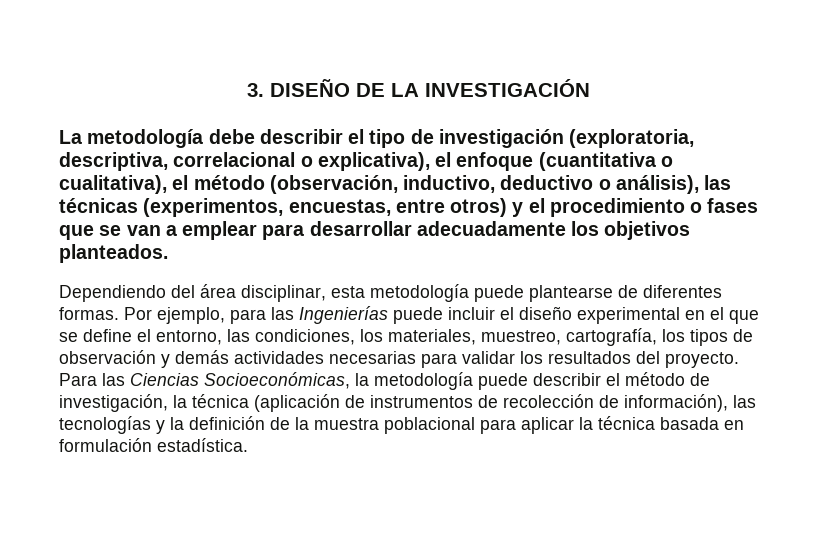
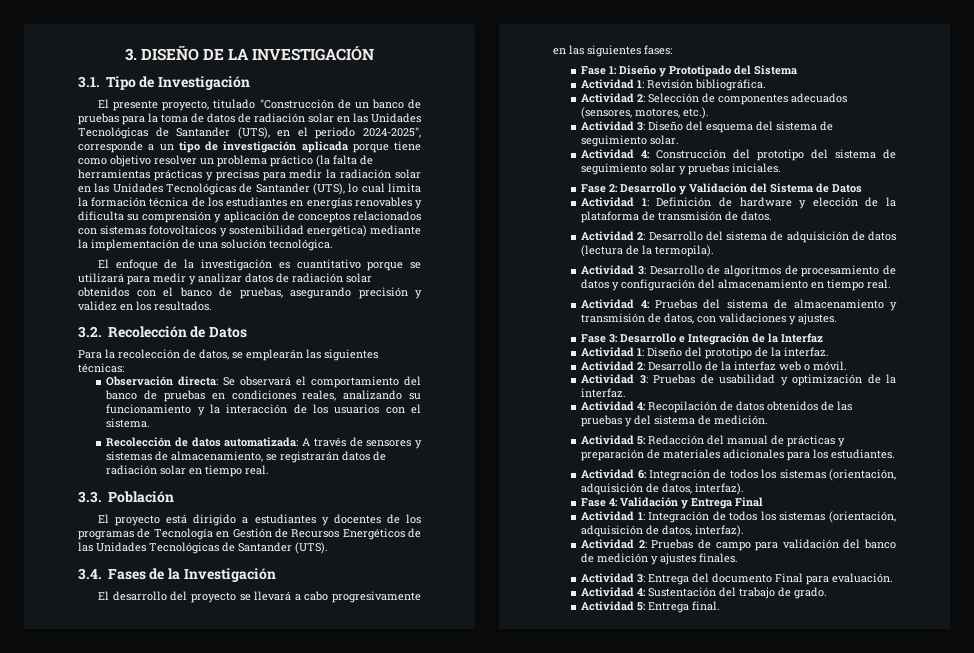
[59,129,695,148] [59,152,673,171] [59,175,732,194] [59,198,759,217] [59,221,691,240] [59,244,168,263] [59,284,722,302] [59,306,759,324] [59,328,753,346] [59,350,739,368] [59,372,710,390] [59,394,756,412] [59,416,744,434] [59,438,248,452] La metodología debe describir el tipo de investigación (exploratoria, descriptiva, correlacional o explicativa), el enfoque (cuantitativa o cualitativa), el método (observación, inductivo, deductivo o análisis), las técnicas (experimentos, encuestas, entre otros) y el procedimiento o fases que se van a emplear para desarrollar adecuadamente los objetivos planteados. // Dependiendo del área disciplinar, esta metodología puede plantearse de diferentes formas. Por ejemplo, para las Ingenierías puede incluir el diseño experimental en el que se define el entorno, las condiciones, los materiales, muestreo, cartografía, los tipos de observación y demás actividades necesarias para validar los resultados del proyecto. Para las Ciencias Socioeconómicas, la metodología puede describir el método de investigación, la técnica (aplicación de instrumentos de recolección de información), las tecnologías y la definición de la muestra poblacional para aplicar la técnica basada en formulación estadística. -> [78,76,251,90] [97,99,421,111] [78,113,421,125] [78,127,421,139] [78,141,421,153] [78,155,373,167] [78,169,421,181] [78,183,421,195] [78,197,423,209] [78,211,421,223] [78,225,421,237] [78,239,333,251] [97,259,421,271] [78,273,372,285] [78,287,422,299] [78,301,212,311] [78,326,248,338] [78,349,378,361] [78,363,124,373] [106,376,421,388] [105,390,421,402] [106,404,421,416] [106,418,151,428] [106,437,423,449] [106,451,387,463] [106,465,270,477] [78,491,174,503] [97,514,421,526] [78,528,421,540] [78,542,328,554] [78,568,276,582] [97,591,421,603] [553,45,672,57] [581,65,798,77] [581,79,767,91] [581,93,848,105] [581,107,710,119] [581,121,834,133] [581,135,680,147] [581,149,896,161] [581,163,782,175] [581,183,863,195] [581,197,896,209] [581,211,773,223] [581,231,896,243] [581,245,715,257] [581,265,896,277] [581,279,892,291] [581,299,897,311] [581,313,838,325] [581,333,824,345] [581,347,830,359] [581,361,848,371] [581,374,896,386] [581,388,627,398] [581,401,853,413] [581,415,769,427] [581,435,846,447] [581,449,896,461] [581,469,896,481] [581,483,745,495] [581,497,764,509] [581,511,896,523] [581,525,745,537] [581,539,896,551] [581,553,739,565] [581,573,894,585] [581,587,828,599] [581,601,721,613] 3.1. Tipo de Investigación // El presente proyecto, titulado "Construcción de un banco de pruebas para la toma de datos de radiación solar en las Unidades Tecnológicas de Santander (UTS), en el periodo 2024-2025", corresponde a un tipo de investigación aplicada porque tiene como objetivo resolver un problema práctico (la falta de herramientas prácticas y precisas para medir la radiación solar en las Unidades Tecnológicas de Santander (UTS), lo cual limita la formación técnica de los estudiantes en energías renovables y dificulta su comprensión y aplicación de conceptos relacionados con sistemas fotovoltaicos y sostenibilidad energética) mediante la implementación de una solución tecnológica. // El enfoque de la investigación es cuantitativo porque se utilizará para medir y analizar datos de radiación solar obtenidos con el banco de pruebas, asegurando precisión y validez en los resultados. // 3.2. Recolección de Datos // Para la recolección de datos, se emplearán las siguientes técnicas: // Observación directa: Se observará el comportamiento del banco de pruebas en condiciones reales, analizando su funcionamiento y la interacción de los usuarios con el sistema. // Recolección de datos automatizada: A través de sensores y sistemas de almacenamiento, se registrarán datos de radiación solar en tiempo real. // 3.3. Población // El proyecto está dirigido a estudiantes y docentes de los programas de Tecnología en Gestión de Recursos Energéticos de las Unidades Tecnológicas de Santander (UTS). // 3.4. Fases de la Investigación // El desarrollo del proyecto se llevará a cabo progresivamente en las siguientes fases: // Fase 1: Diseño y Prototipado del Sistema // Actividad 1: Revisión bibliográfica. // Actividad 2: Selección de componentes adecuados (sensores, motores, etc.). // Actividad 3: Diseño del esquema del sistema de seguimiento solar. // Actividad 4: Construcción del prototipo del sistema de seguimiento solar y pruebas iniciales. // Fase 2: Desarrollo y Validación del Sistema de Datos // Actividad 1: Definición de hardware y elección de la plataforma de transmisión de datos. // Actividad 2: Desarrollo del sistema de adquisición de datos (lectura de la termopila). // Actividad 3: Desarrollo de algoritmos de procesamiento de datos y configuración del almacenamiento en tiempo real. // Actividad 4: Pruebas del sistema de almacenamiento y transmisión de datos, con validaciones y ajustes. // Fase 3: Desarrollo e Integración de la Interfaz // Actividad 1: Diseño del prototipo de la interfaz. // Actividad 2: Desarrollo de la interfaz web o móvil. // Actividad 3: Pruebas de usabilidad y optimización de la interfaz. // Actividad 4: Recopilación de datos obtenidos de las pruebas y del sistema de medición. // Actividad 5: Redacción del manual de prácticas y preparación de materiales adicionales para los estudiantes. // Actividad 6: Integración de todos los sistemas (orientación, adquisición de datos, interfaz). // Fase 4: Validación y Entrega Final // Actividad 1: Integración de todos los sistemas (orientación, adquisición de datos, interfaz). // Actividad 2: Pruebas de campo para validación del banco de medición y ajustes finales. // Actividad 3: Entrega del documento Final para evaluación. // Actividad 4: Sustentación del trabajo de grado. // Actividad 5: Entrega final.

